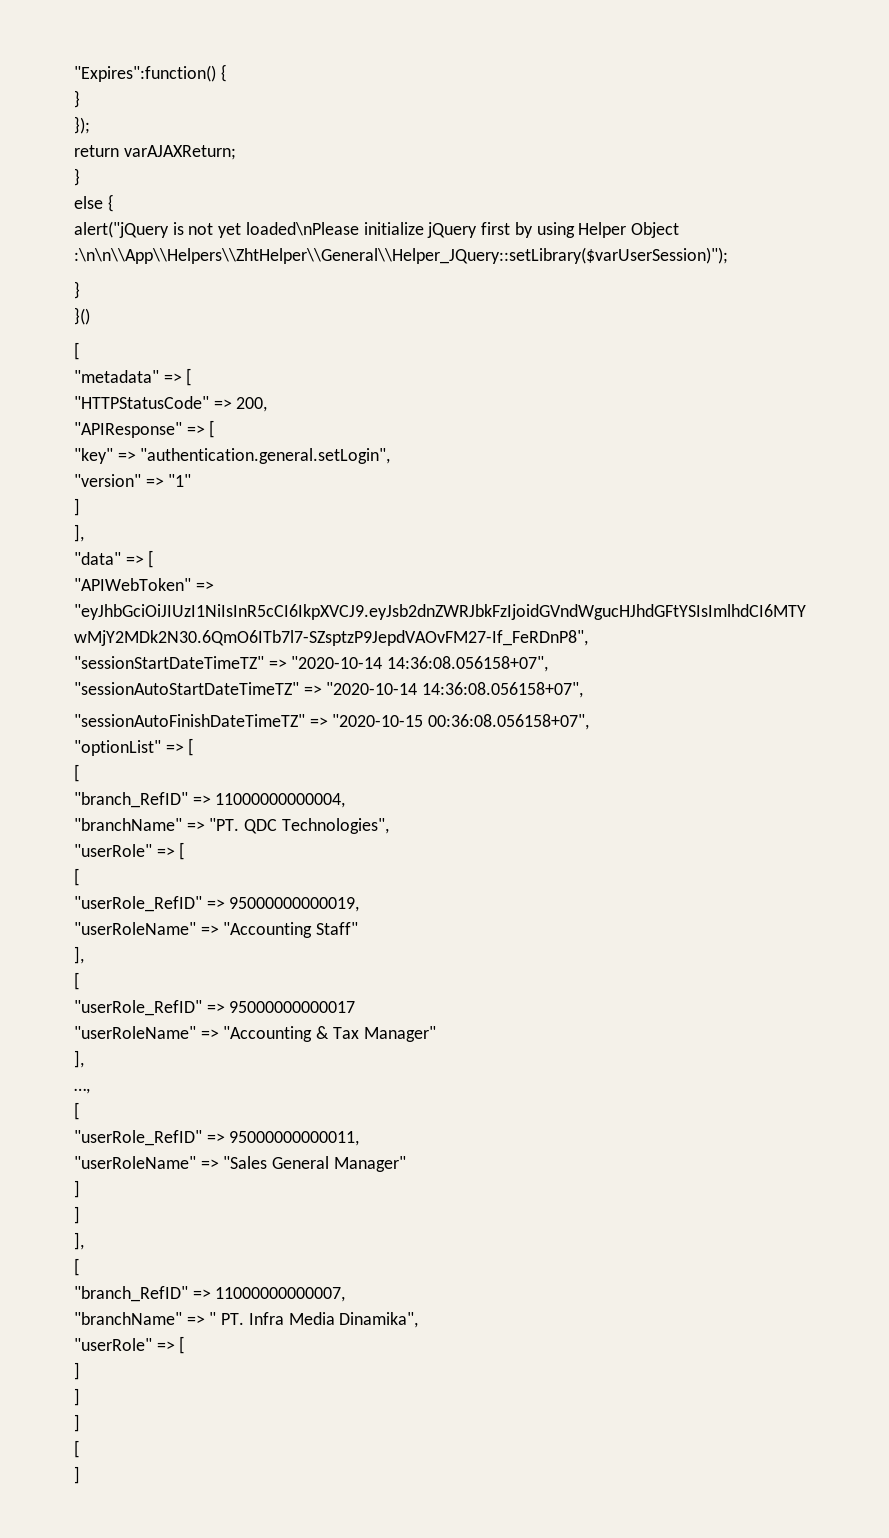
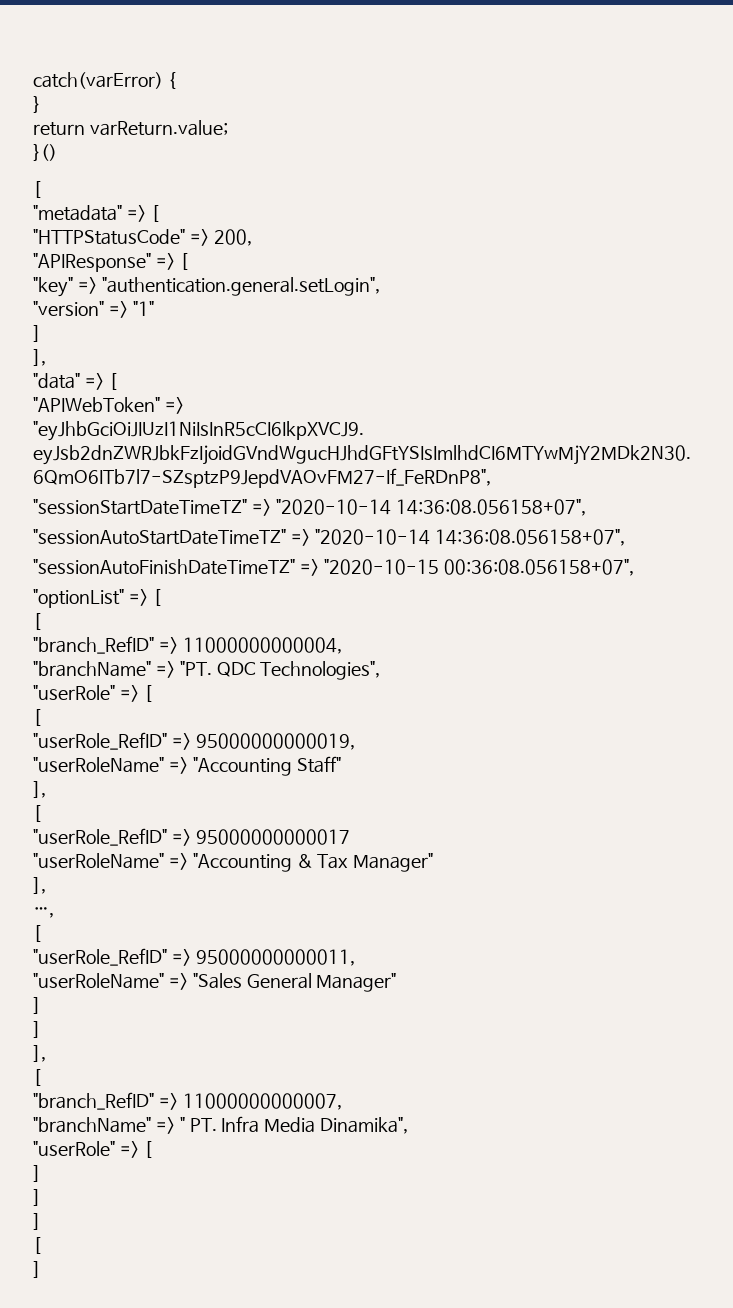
[74,65,216,82] "Expires":function() -> [33,72,163,89] catch(varError)
[74,116,90,134] // }); -> (41, 104) none
[123,145,236,160] [74,168,80,186] [74,194,114,212] [74,221,679,238] [74,247,728,264] [74,281,80,299] varAJAXReturn; // } // else { // alert("jQuery is not yet loaded\nPlease initialize jQuery first by using Helper Object :\n\n\\App\\Helpers\\ZhtHelper\\General\\Helper_JQuery::setLibrary($varUserSession)"); // } -> [89,120,228,136] varReturn.value;

